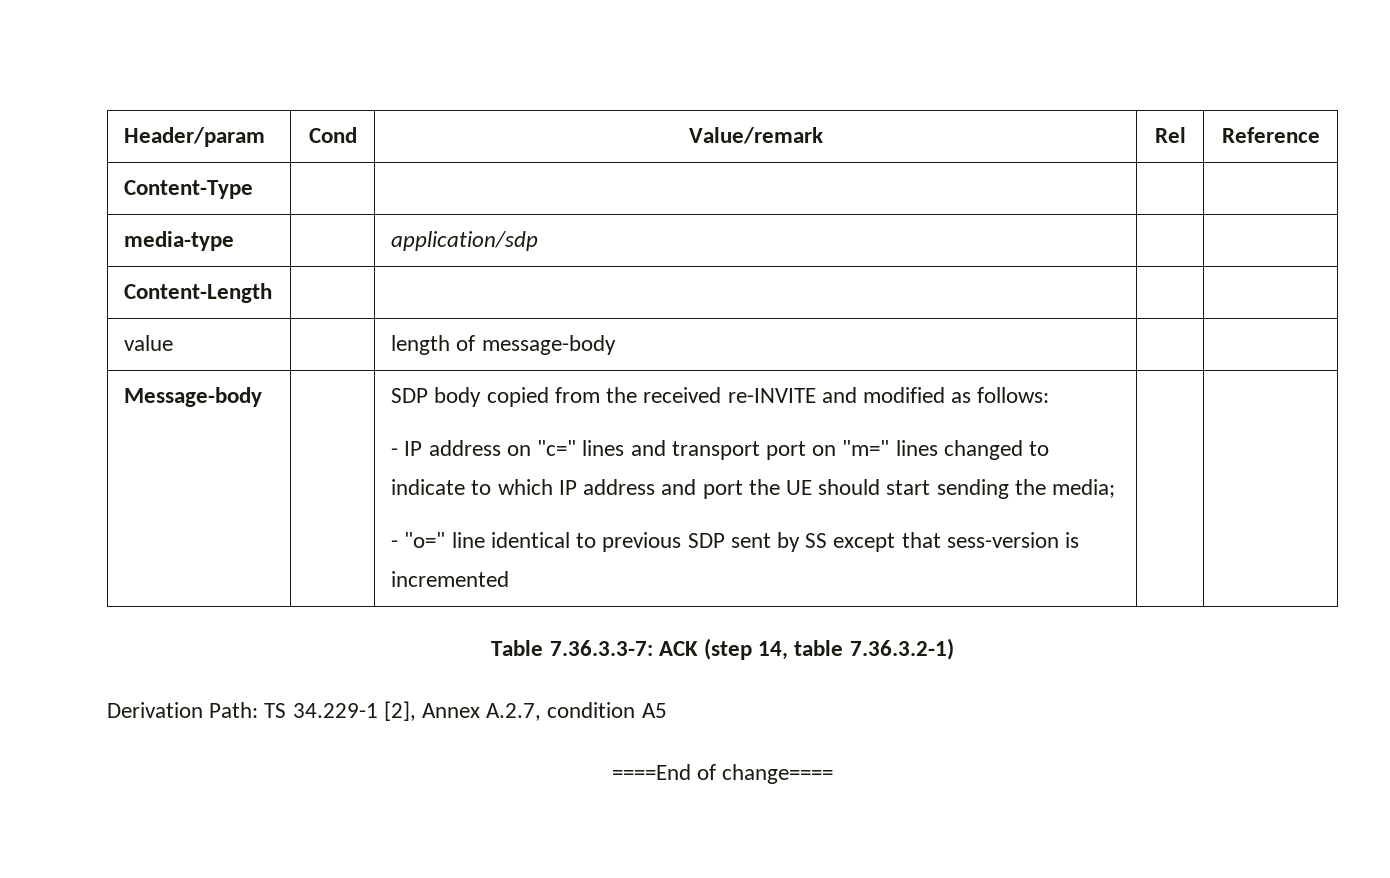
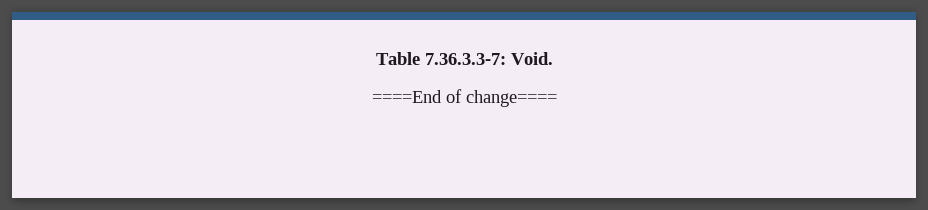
[124,127,266,147] [308,127,357,143] [688,127,823,144] [1154,127,1186,143] [1221,127,1320,143] [124,180,254,199] [124,231,235,251] [391,231,539,251] [124,283,273,303] [124,335,174,351] [391,335,616,355] [124,387,263,407] [391,387,1050,407] [391,440,1049,460] [391,479,1115,499] [391,532,1079,552] [391,571,510,587] [491,638,954,660] [107,701,667,721] Header/param | Cond | Value/remark | Rel | Reference // Content-Type | | | | // media-type | | application/sdp | | // Content-Length | | | | // value | | length of message-body | | // Message-body | | SDP body copied from the received re-INVITE and modified as follows: // - IP address on "c=" lines and transport port on "m=" lines changed to indicate to which IP address and port the UE should start sending the media; // - "o=" line identical to previous SDP sent by SS except that sess-version is incremented | | // Table 7.36.3.3-7: ACK (step 14, table 7.36.3.2-1) // Derivation Path: TS 34.229-1 [2], Annex A.2.7, condition A5 -> [375,52,553,65] Table 7.36.3.3-7: Void.

